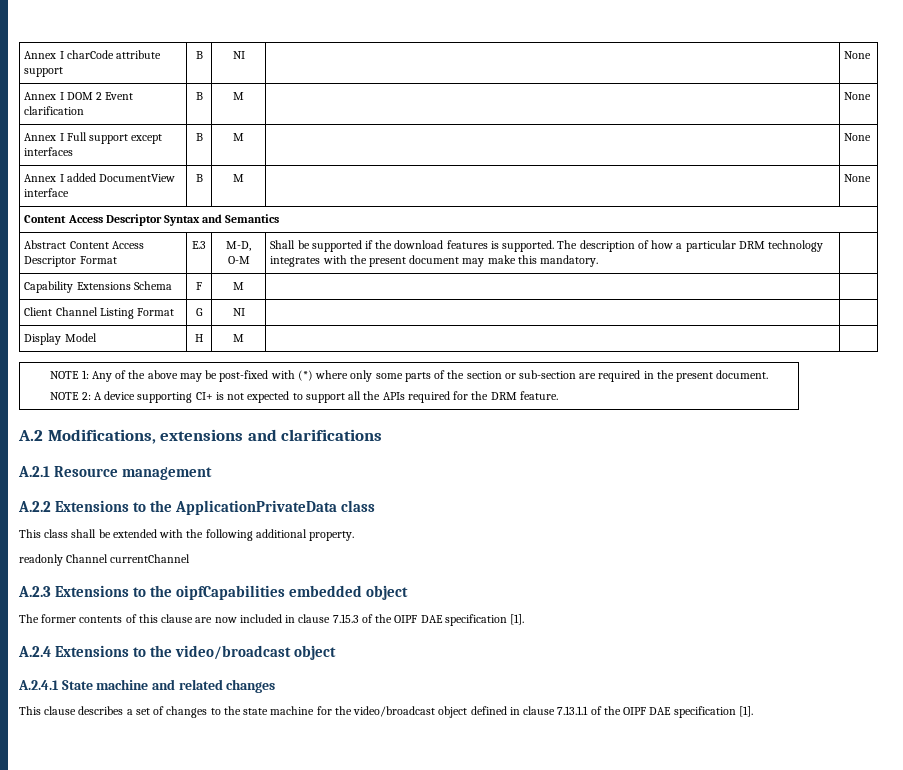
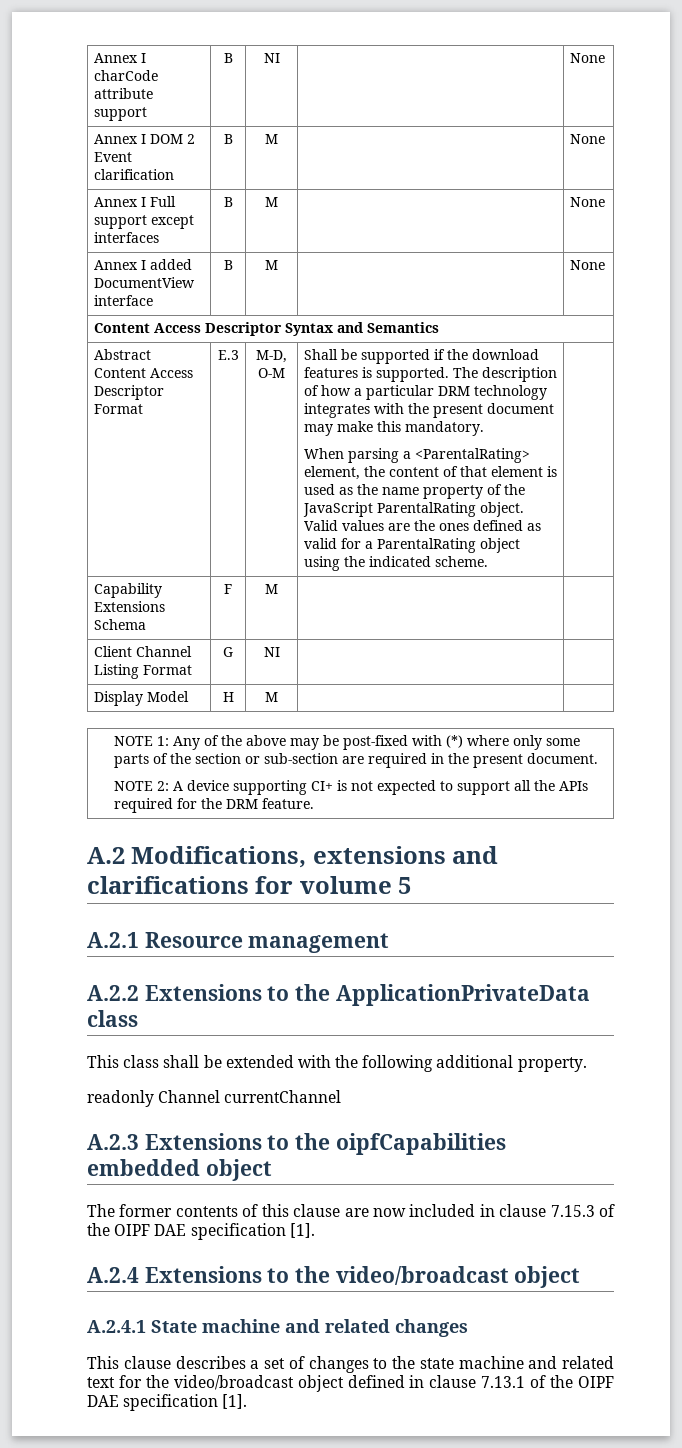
(599, 261) none -> [303,448,530,463] [303,466,557,480] [303,484,525,499] [302,502,524,517] [303,520,541,531] [303,538,520,553] [303,556,488,571] // When parsing a <ParentalRating> element, the content of that element is used as the name property of the JavaScript ParentalRating object. Valid values are the ones defined as valid for a ParentalRating object using the indicated scheme.
(383, 435) none -> [255,876,412,894] for volume 5
(315, 710) none -> [528,1356,614,1369] [87,1377,115,1388] and related text
[557,706,589,715] 7.13.1.1 -> [481,1376,526,1388] 7.13.1

